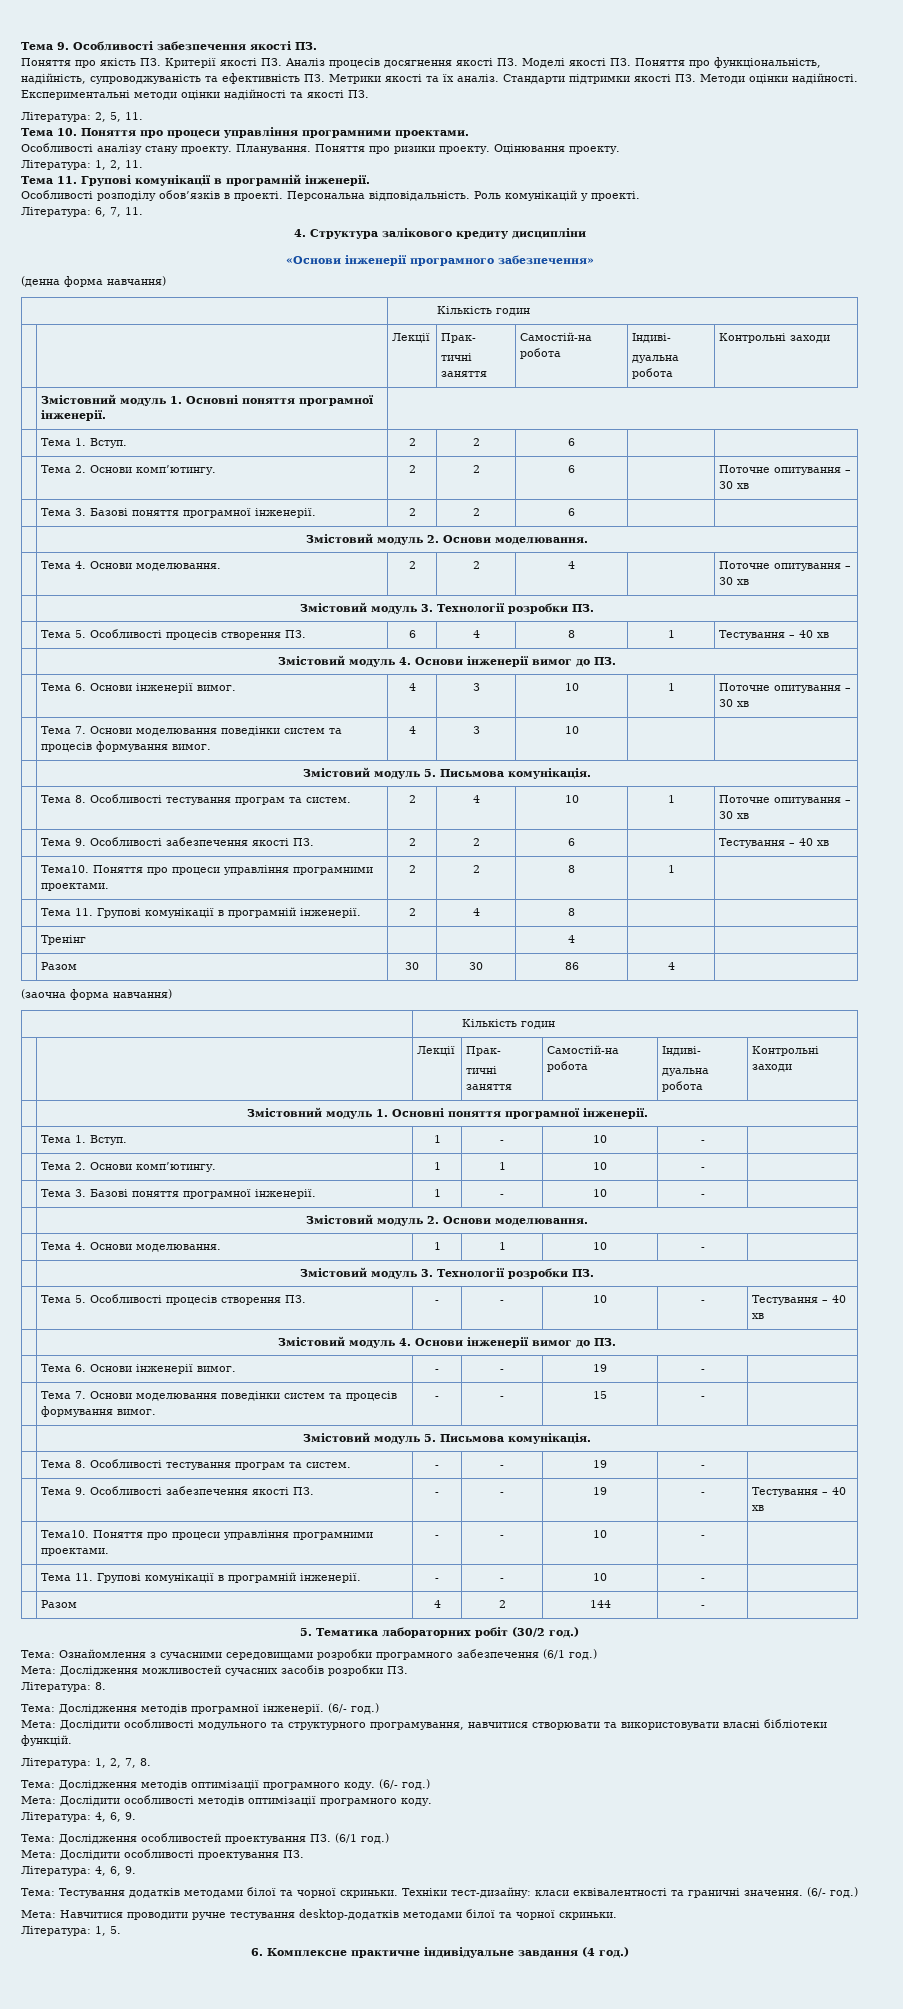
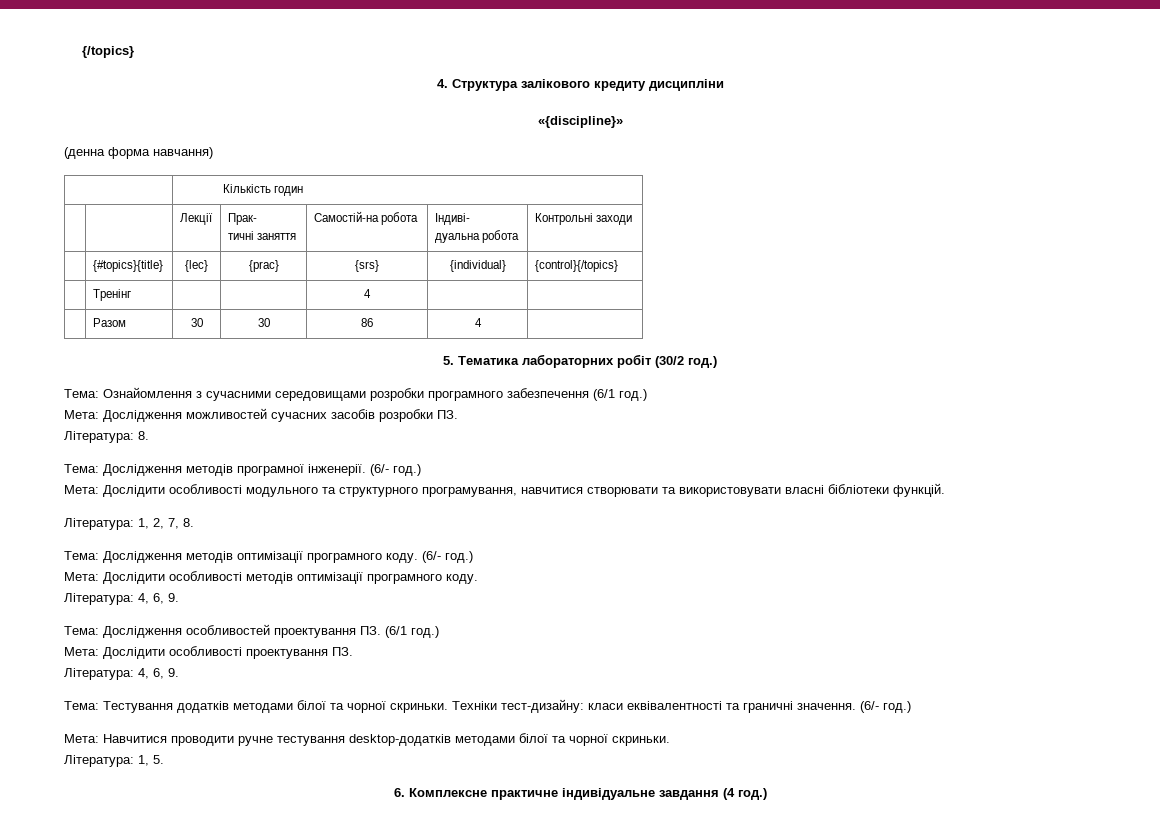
[21,41,317,51] [21,57,821,68] [21,73,858,84] [21,89,369,100] [21,112,143,122] [21,127,469,138] [21,143,620,154] [21,160,143,170] [21,174,370,186] [21,190,640,201] [21,207,143,217] Тема 9. Особливості забезпечення якості ПЗ. // Поняття про якість ПЗ. Критерії якості ПЗ. Аналіз процесів досягнення якості ПЗ. Моделі якості ПЗ. Поняття про функціональність, надійність, супроводжуваність та ефективність ПЗ. Метрики якості та їх аналіз. Стандарти підтримки якості ПЗ. Методи оцінки надійності. Експериментальні методи оцінки надійності та якості ПЗ. // Література: 2, 5, 11. // Тема 10. Поняття про процеси управління програмними проектами. // Особливості аналізу стану проекту. Планування. Поняття про ризики проекту. Оцінювання проекту. // Література: 1, 2, 11. // Тема 11. Групові комунікації в програмній інженерії. // Особливості розподілу обов’язків в проекті. Персональна відповідальність. Роль комунікацій у проекті. // Література: 6, 7, 11. -> [81,46,134,58] {/topics}
[285,255,594,266] «Основи інженерії програмного забезпечення» -> [537,116,623,128] «{discipline}»
[40,394,374,406] [40,410,106,421] [40,438,127,448] [408,438,416,446] [472,438,480,446] [568,438,575,446] [40,465,216,475] [408,465,416,473] [472,465,480,473] [568,465,575,473] [718,465,851,475] [718,481,749,489] [40,508,316,518] [408,508,416,516] [472,508,480,516] [568,508,575,516] [306,533,588,545] [40,561,221,571] [408,561,416,569] [472,561,480,569] [568,561,575,569] [718,561,851,571] [718,577,749,585] [300,602,594,614] [40,629,306,640] [408,630,416,638] [472,630,480,638] [568,630,575,638] [667,630,675,638] [718,630,829,640] [278,655,616,667] [40,683,236,693] [408,683,416,691] [472,683,480,691] [564,683,579,691] [667,683,675,691] [718,683,851,693] [718,699,749,707] [40,726,342,736] [40,741,211,752] [408,726,416,734] [472,726,480,734] [564,726,579,734] [303,767,591,779] [40,794,351,805] [408,795,416,803] [472,795,480,803] [564,795,579,803] [667,795,675,803] [718,795,851,805] [718,811,749,819] [40,837,314,846] [408,838,416,846] [472,838,480,846] [568,838,575,846] [718,838,829,848] [40,865,373,875] [40,883,109,891] [408,865,416,873] [472,865,480,873] [568,865,575,873] [667,865,675,873] [40,907,361,918] [408,908,416,916] [472,908,480,916] [568,908,575,916] Змістовний модуль 1. Основні поняття програмної інженерії. // | Тема 1. Вступ. | 2 | 2 | 6 | | // | Тема 2. Основи комп’ютингу. | 2 | 2 | 6 | | Поточне опитування – 30 хв // | Тема 3. Базові поняття програмної інженерії. | 2 | 2 | 6 | | // | Змістовий модуль 2. Основи моделювання. // | Тема 4. Основи моделювання. | 2 | 2 | 4 | | Поточне опитування – 30 хв // | Змістовий модуль 3. Технології розробки ПЗ. // | Тема 5. Особливості процесів створення ПЗ. | 6 | 4 | 8 | 1 | Тестування – 40 хв // | Змістовий модуль 4. Основи інженерії вимог до ПЗ. // | Тема 6. Основи інженерії вимог. | 4 | 3 | 10 | 1 | Поточне опитування – 30 хв // | Тема 7. Основи моделювання поведінки систем та процесів формування вимог. | 4 | 3 | 10 | | // | Змістовий модуль 5. Письмова комунікація. // | Тема 8. Особливості тестування програм та систем. | 2 | 4 | 10 | 1 | Поточне опитування – 30 хв // | Тема 9. Особливості забезпечення якості ПЗ. | 2 | 2 | 6 | | Тестування – 40 хв // | Тема10. Поняття про процеси управління програмними проектами. | 2 | 2 | 8 | 1 | // | Тема 11. Групові комунікації в програмній інженерії. | 2 | 4 | 8 | | -> [92,260,163,272] [185,260,208,272] [248,260,279,272] [355,260,379,272] [449,260,506,272] [534,260,618,272] {#topics}{title} | {lec} | {prac} | {srs} | {individual} | {control}{/topics}
[21,989,172,1000] [461,1019,555,1029] [416,1046,455,1056] [465,1046,501,1056] [465,1066,497,1074] [465,1084,512,1090] [546,1045,619,1054] [546,1061,588,1072] [661,1046,701,1056] [661,1068,709,1076] [661,1081,703,1092] [751,1046,819,1056] [751,1064,792,1072] [246,1107,648,1119] [40,1135,127,1145] [433,1135,441,1143] [500,1140,504,1143] [593,1135,607,1143] [700,1140,705,1143] [40,1162,216,1172] [433,1162,441,1170] [498,1162,506,1170] [593,1162,607,1170] [700,1167,705,1170] [40,1189,316,1199] [433,1189,441,1197] [500,1194,504,1197] [593,1189,607,1197] [700,1194,705,1197] [306,1214,588,1226] [40,1242,221,1252] [433,1242,441,1250] [498,1242,506,1250] [593,1242,607,1250] [700,1247,705,1250] [300,1267,594,1279] [40,1294,306,1305] [435,1300,439,1303] [500,1300,504,1303] [593,1295,607,1303] [700,1300,705,1303] [751,1295,846,1305] [751,1313,764,1319] [278,1336,616,1348] [40,1364,236,1374] [435,1369,439,1372] [500,1369,504,1372] [593,1364,607,1372] [700,1369,705,1372] [40,1391,397,1401] [40,1406,156,1417] [435,1396,439,1399] [500,1396,504,1399] [593,1391,607,1399] [700,1396,705,1399] [303,1432,591,1444] [40,1459,351,1470] [435,1465,439,1468] [500,1465,504,1468] [593,1460,607,1468] [700,1465,705,1468] [40,1486,314,1495] [435,1492,439,1495] [500,1492,504,1495] [593,1487,607,1495] [700,1492,705,1495] [751,1487,846,1497] [751,1505,764,1511] [40,1530,373,1540] [40,1548,109,1556] [435,1535,439,1538] [500,1535,504,1538] [593,1530,607,1538] [700,1535,705,1538] [40,1572,361,1583] [435,1578,439,1581] [500,1578,504,1581] [593,1573,607,1581] [700,1578,705,1581] [40,1600,77,1608] [433,1600,441,1608] [498,1600,506,1608] [589,1600,611,1608] [700,1605,705,1608] // (заочна форма навчання) // | Кількість годин // | | Лекції | Прак- // тичні заняття | Самостій-на робота | Індиві- // дуальна робота | Контрольні заходи // | Змістовний модуль 1. Основні поняття програмної інженерії. // | Тема 1. Вступ. | 1 | - | 10 | - | // | Тема 2. Основи комп’ютингу. | 1 | 1 | 10 | - | // | Тема 3. Базові поняття програмної інженерії. | 1 | - | 10 | - | // | Змістовий модуль 2. Основи моделювання. // | Тема 4. Основи моделювання. | 1 | 1 | 10 | - | // | Змістовий модуль 3. Технології розробки ПЗ. // | Тема 5. Особливості процесів створення ПЗ. | - | - | 10 | - | Тестування – 40 хв // | Змістовий модуль 4. Основи інженерії вимог до ПЗ. // | Тема 6. Основи інженерії вимог. | - | - | 19 | - | // | Тема 7. Основи моделювання поведінки систем та процесів формування вимог. | - | - | 15 | - | // | Змістовий модуль 5. Письмова комунікація. // | Тема 8. Особливості тестування програм та систем. | - | - | 19 | - | // | Тема 9. Особливості забезпечення якості ПЗ. | - | - | 19 | - | Тестування – 40 хв // | Тема10. Поняття про процеси управління програмними проектами. | - | - | 10 | - | // | Тема 11. Групові комунікації в програмній інженерії. | - | - | 10 | - | // | Разом | 4 | 2 | 144 | - | -> (482, 322) none

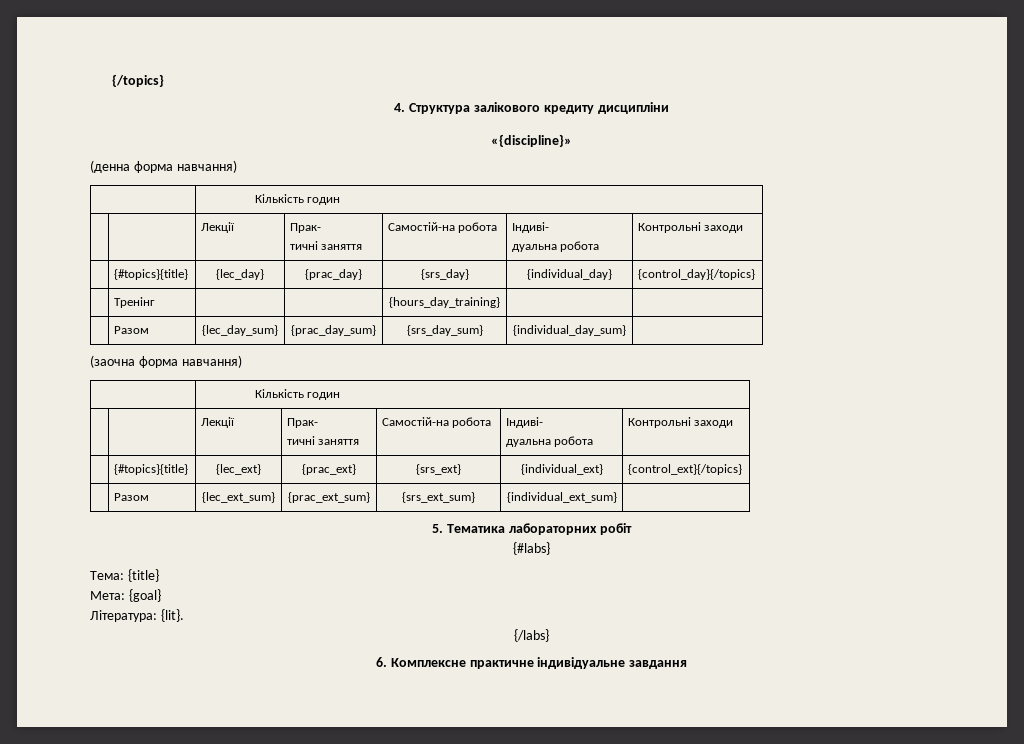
[185,260,208,272] [248,260,279,272] [355,260,379,272] [449,260,506,272] [534,260,618,272] {lec} | {prac} | {srs} | {individual} | {control}{/topics} -> [216,269,264,280] [305,269,362,280] [420,269,469,280] [527,269,612,280] [637,269,755,280] {lec_day} | {prac_day} | {srs_day} | {individual_day} | {control_day}{/topics}
[364,289,371,298] [92,318,126,327] [190,318,203,327] [257,318,270,327] [361,318,373,327] [474,318,482,327] 4 | | // | Разом | 30 | 30 | 86 | 4 -> [389,297,500,308] [113,326,149,334] [202,325,278,336] [291,325,376,336] [406,325,483,336] [513,325,626,336] [90,355,242,368] [254,389,341,400] [200,417,235,428] [286,418,318,428] [286,436,360,445] [381,417,492,428] [505,417,543,428] [505,436,594,447] [627,417,734,428] [113,464,188,475] [216,464,261,475] [302,464,356,475] [416,464,461,475] [520,464,603,475] [627,464,742,475] [113,493,149,501] [202,492,275,503] [288,492,370,503] [402,492,475,503] [506,492,617,503] {hours_day_training} | | // | Разом | {lec_day_sum} | {prac_day_sum} | {srs_day_sum} | {individual_day_sum} | // (заочна форма навчання) // | Кількість годин // | | Лекції | Прак- // тичні заняття | Самостій-на робота | Індиві- // дуальна робота | Контрольні заходи // | {#topics}{title} | {lec_ext} | {prac_ext} | {srs_ext} | {individual_ext} | {control_ext}{/topics} // | Разом | {lec_ext_sum} | {prac_ext_sum} | {srs_ext_sum} | {individual_ext_sum}
[655,356,717,368] [64,387,647,401] [64,408,458,422] [64,431,149,443] [64,464,421,476] [64,483,945,497] [64,518,194,530] [64,551,473,563] [64,571,478,584] [64,593,179,605] [64,624,439,638] [64,646,353,659] [64,668,179,680] [64,699,911,713] [64,733,670,746] [64,755,164,767] (30/2 год.) // Тема: Ознайомлення з сучасними середовищами розробки програмного забезпечення (6/1 год.) // Мета: Дослідження можливостей сучасних засобів розробки ПЗ. // Література: 8. // Тема: Дослідження методів програмної інженерії. (6/- год.) // Мета: Дослідити особливості модульного та структурного програмування, навчитися створювати та використовувати власні бібліотеки функцій. // Література: 1, 2, 7, 8. // Тема: Дослідження методів оптимізації програмного коду. (6/- год.) // Мета: Дослідити особливості методів оптимізації програмного коду. // Література: 4, 6, 9. // Тема: Дослідження особливостей проектування ПЗ. (6/1 год.) // Мета: Дослідити особливості проектування ПЗ. // Література: 4, 6, 9. // Тема: Тестування додатків методами білої та чорної скриньки. Техніки тест-дизайну: класи еквівалентності та граничні значення. (6/- год.) // Мета: Навчитися проводити ручне тестування desktop-додатків методами білої та чорної скриньки. // Література: 1, 5. -> [513,542,550,555] [90,569,159,582] [90,589,161,602] [90,609,184,622] [514,629,549,642] // {#labs} // Тема: {title} // Мета: {goal} // Література: {lit}. // {/labs}
[722,788,767,800] (4 год.) -> (688, 664) none

